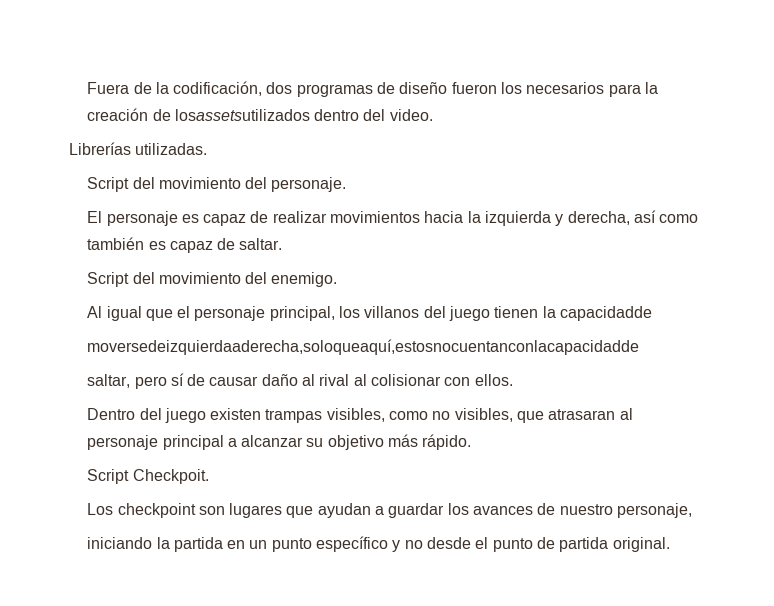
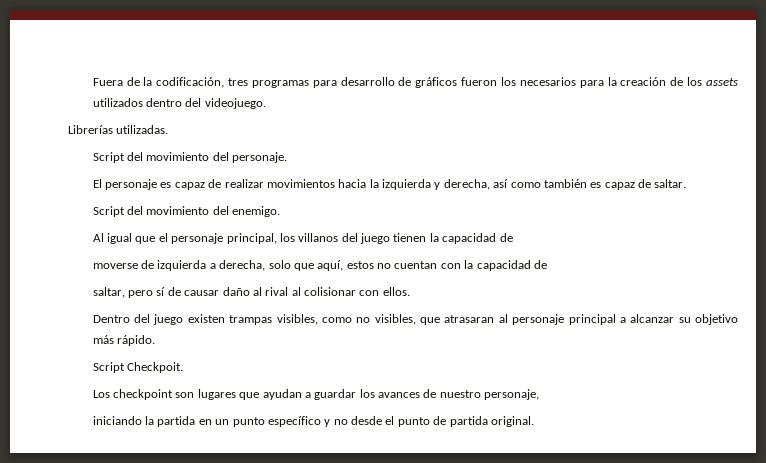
[266,82,448,97] dos programas de diseño -> [228,77,458,88] tres programas para desarrollo de gráficos
[174,109,310,121] losassetsutilizados -> [687,77,738,86] [92,98,143,107] los assets utilizados
[389,109,433,121] video. -> [204,98,266,109] videojuego.
[560,306,653,321] [87,339,640,355] capacidadde // moversedeizquierdaaderecha,soloqueaquí,estosnocuentanconlacapacidadde -> [442,233,513,244] [92,260,547,271] capacidad de // moverse de izquierda a derecha, solo que aquí, estos no cuentan con la capacidad de

